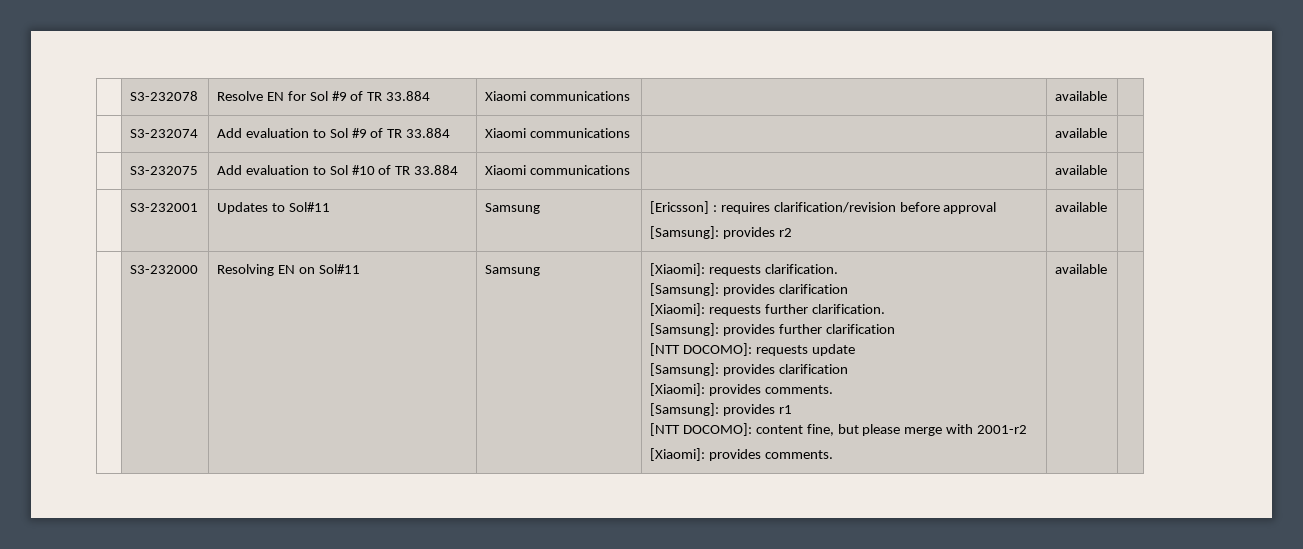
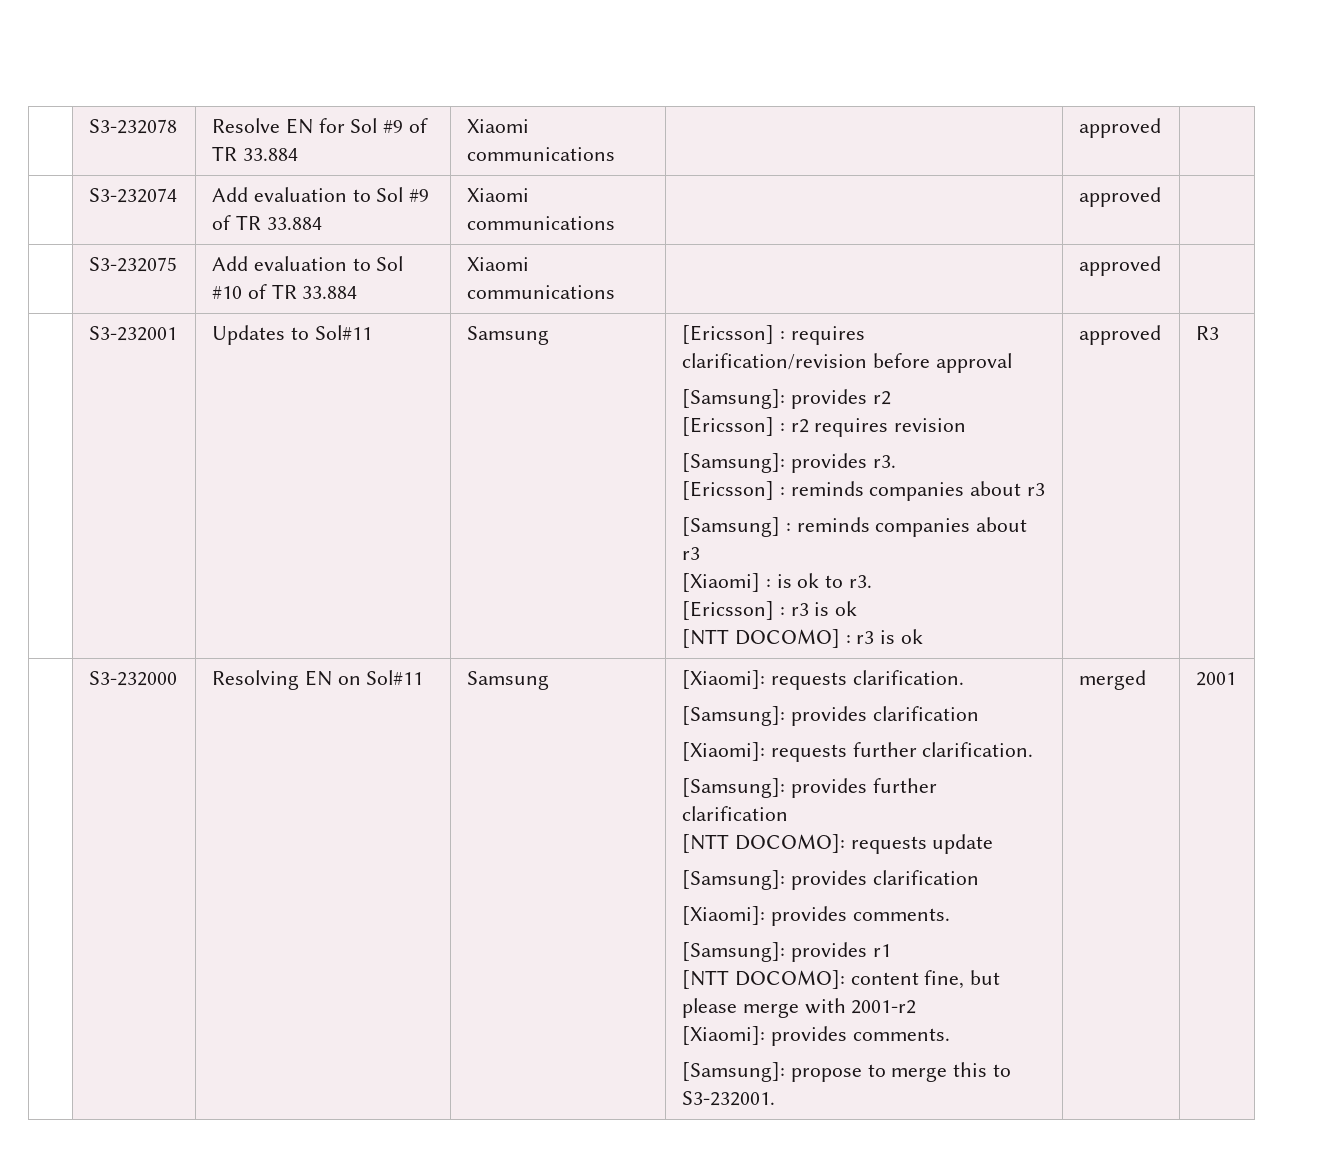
[1054,91,1107,101] available -> [1078,118,1161,138] approved
[1054,128,1107,138] available -> [1078,187,1161,207] approved
[1054,165,1107,175] available -> [1078,256,1161,276] approved
[1054,202,1107,212] | available | -> [681,417,967,437] [681,453,896,473] [681,481,1046,501] [681,517,1028,537] [681,547,700,560] [681,573,873,592] [681,601,858,620] [681,629,924,648] [1078,325,1161,345] [1195,326,1219,340] // [Ericsson] : r2 requires revision // [Samsung]: provides r3. // [Ericsson] : reminds companies about r3 // [Samsung] : reminds companies about r3 // [Xiaomi] : is ok to r3. // [Ericsson] : r3 is ok // [NTT DOCOMO] : r3 is ok | approved | R3
[1054,264,1107,274] | available | -> [681,1062,1012,1082] [681,1091,775,1106] [1078,670,1146,690] [1195,672,1236,686] // [Samsung]: propose to merge this to S3-232001. | merged | 2001

